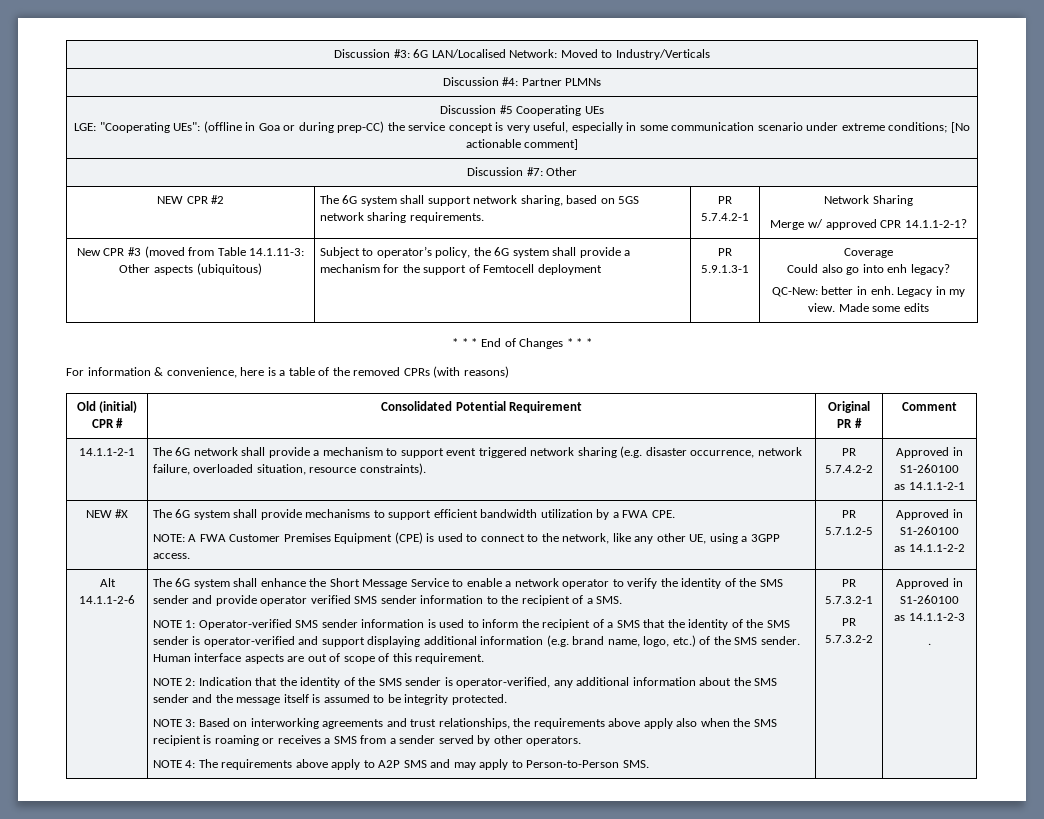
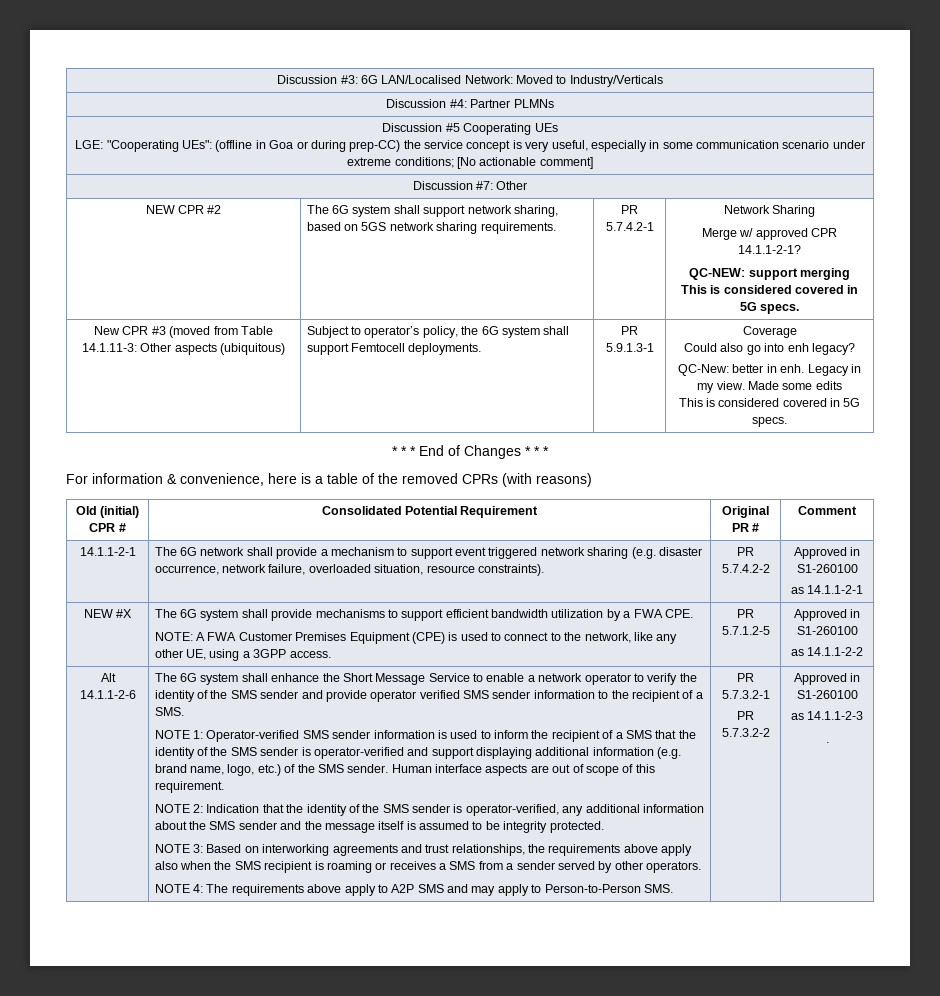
(967, 223) none -> [689,268,850,280] [680,285,859,294] [739,302,800,314] // QC-NEW: support merging // This is considered covered in 5G specs.
[579,247,631,258] [319,264,602,275] provide a mechanism for the support of Femtocell deployment -> [306,343,482,355] support Femtocell deployments.
(929, 307) none -> [678,398,861,407] [752,417,787,427] // This is considered covered in 5G specs.

